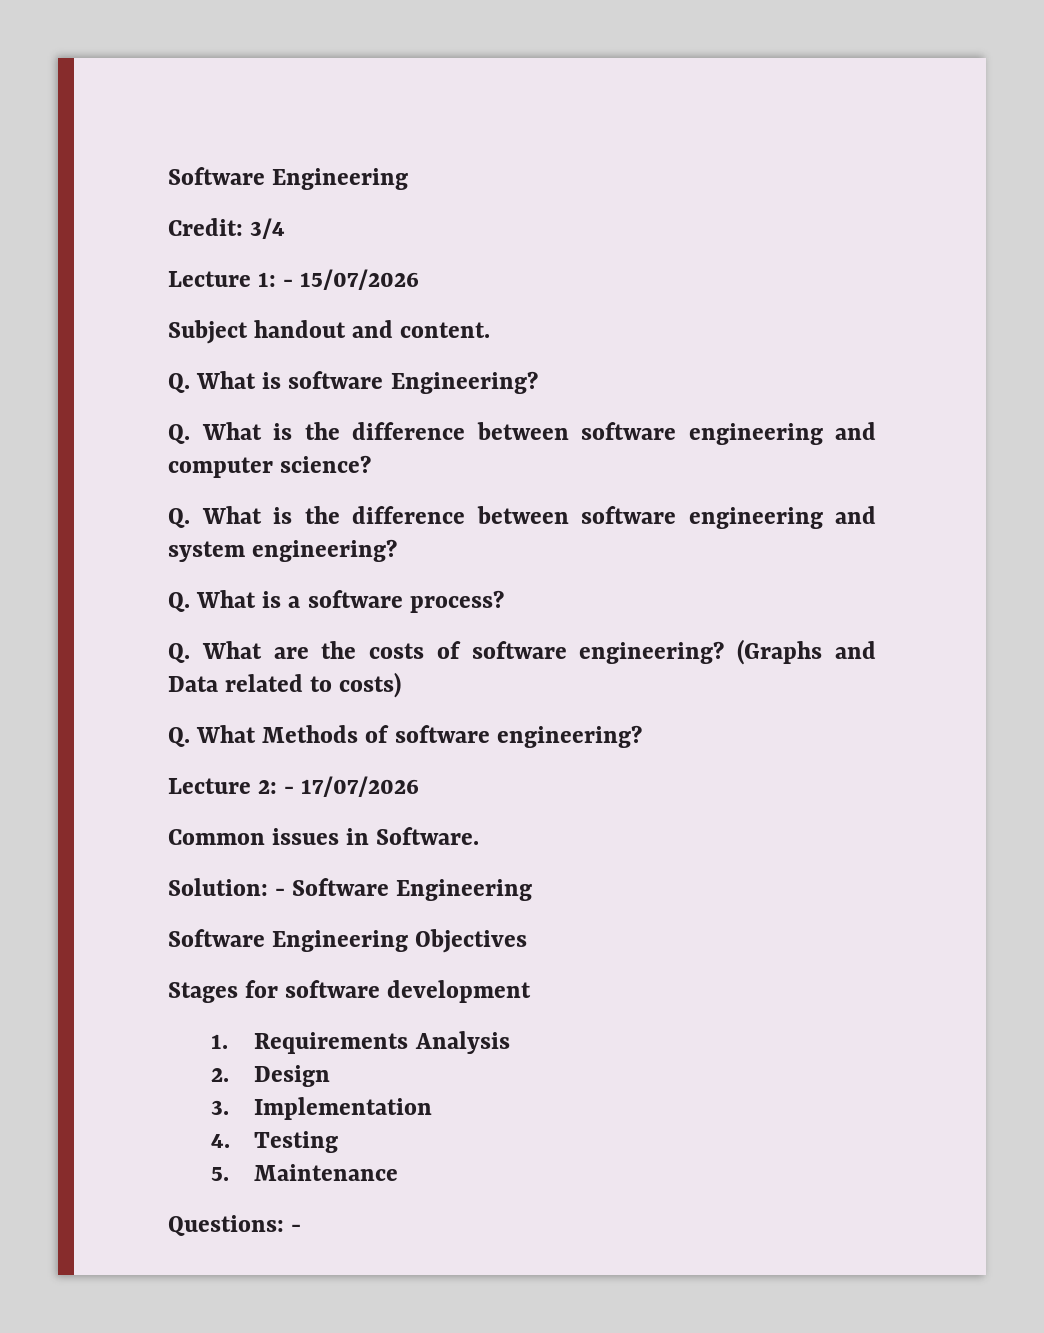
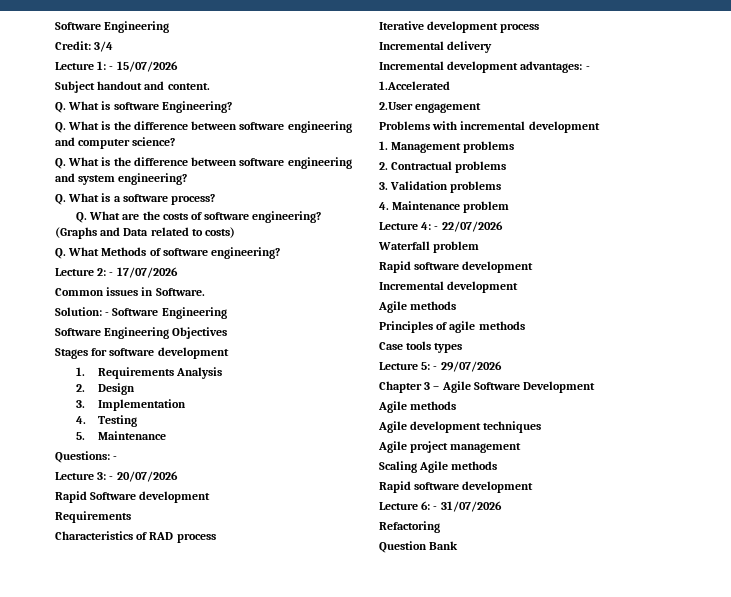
(302, 1228) none -> [55,471,178,482] [55,491,211,503] [55,511,131,523] [55,531,216,543] [379,21,540,33] [379,41,493,53] [379,61,590,73] [379,81,450,90] [379,102,482,113] [379,121,600,133] [379,141,515,153] [379,161,507,173] [379,181,502,193] [379,201,510,213] [379,221,503,232] [378,241,480,253] [379,261,534,273] [379,281,519,293] [378,301,457,313] [379,321,525,333] [379,341,463,353] [379,361,502,372] [379,381,596,393] [378,401,457,413] [378,421,542,433] [378,441,522,453] [379,461,498,473] [379,481,534,493] [379,501,502,512] [379,521,440,533] [379,541,459,553] // Lecture 3: - 20/07/2026 // Rapid Software development // Requirements // Characteristics of RAD process // Iterative development process // Incremental delivery // Incremental development advantages: - // 1.Accelerated // 2.User engagement // Problems with incremental development // 1. Management problems // 2. Contractual problems // 3. Validation problems // 4. Maintenance problem // Lecture 4: - 22/07/2026 // Waterfall problem // Rapid software development // Incremental development // Agile methods // Principles of agile methods // Case tools types // Lecture 5: - 29/07/2026 // Chapter 3 – Agile Software Development // Agile methods // Agile development techniques // Agile project management // Scaling Agile methods // Rapid software development // Lecture 6: - 31/07/2026 // Refactoring // Question Bank

